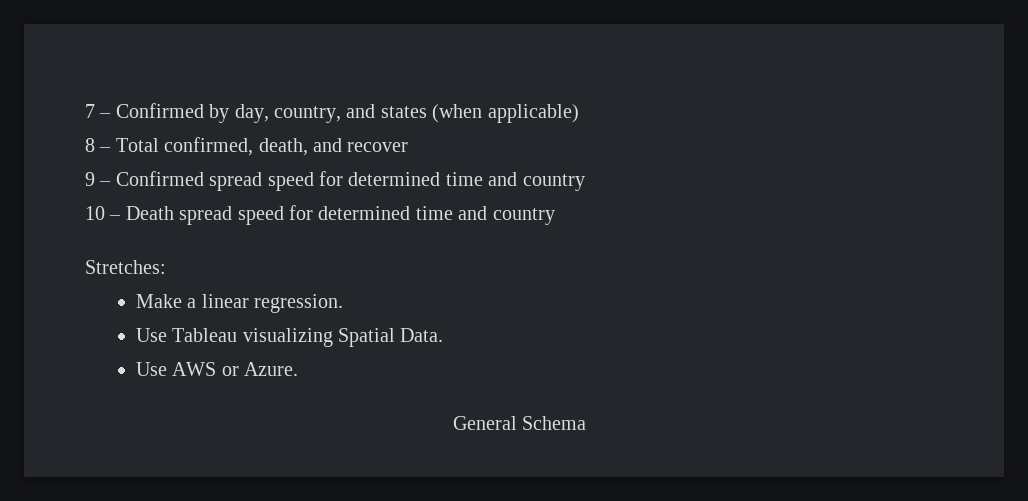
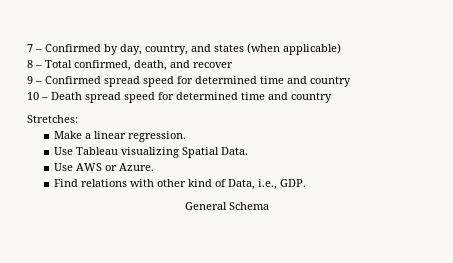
(298, 369) none -> [53,179,306,190] // Find relations with other kind of Data, i.e., GDP.

